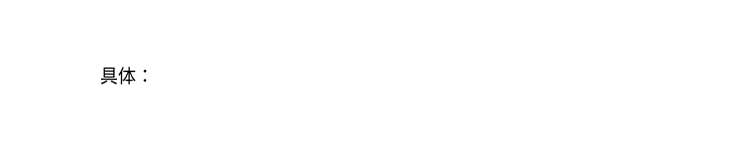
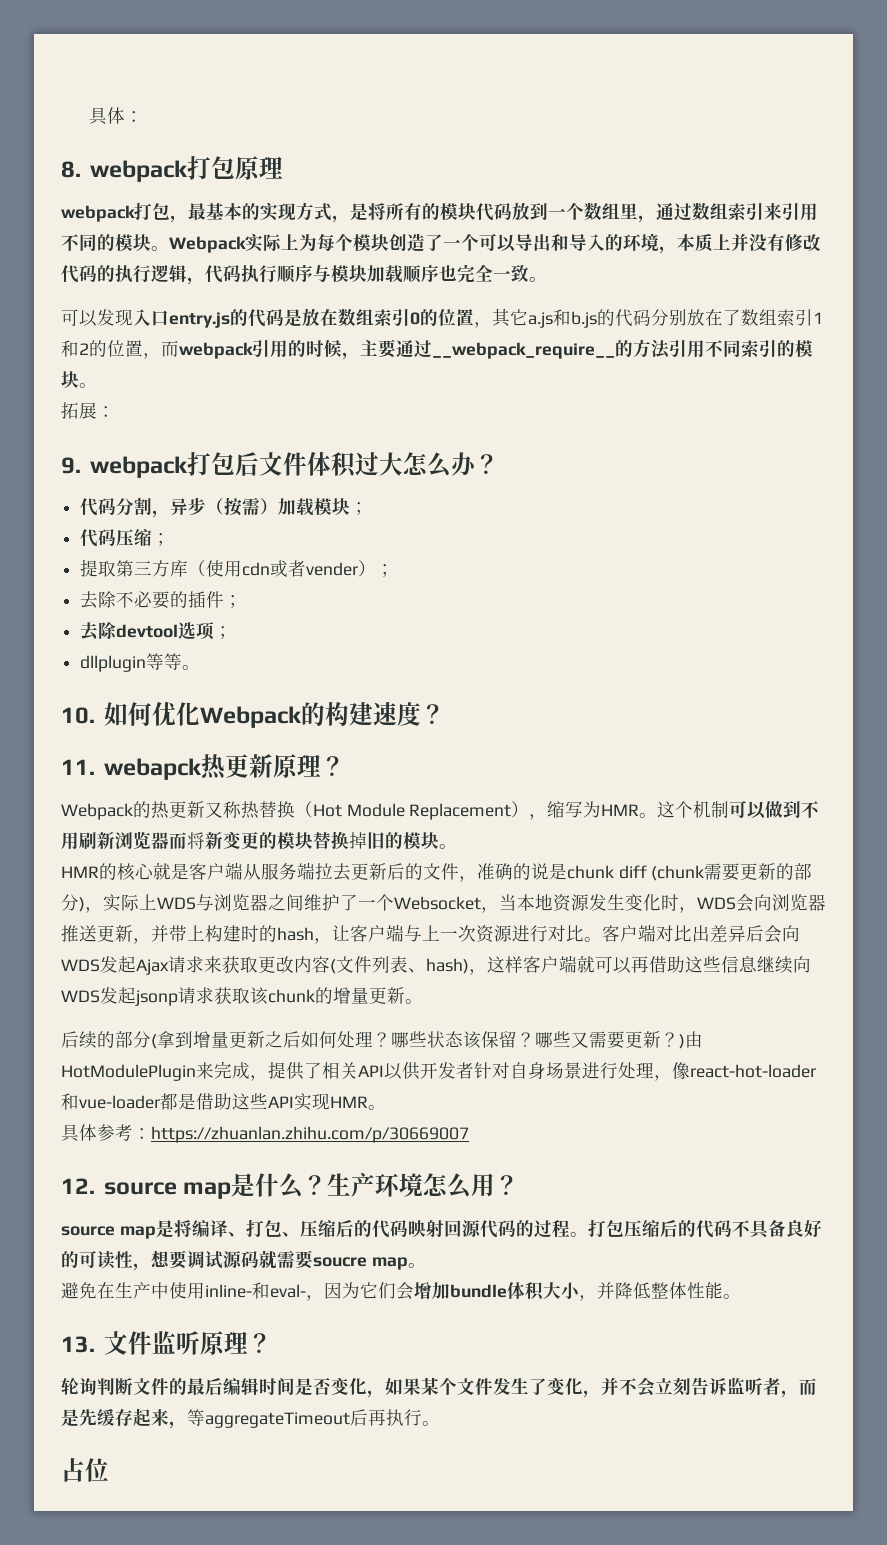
(155, 76) none -> [61,156,283,182] [61,202,818,223] [61,233,821,254] [61,264,547,285] [61,308,823,328] [61,339,813,360] [61,371,97,388] [61,402,115,419] [61,451,499,478] [80,497,369,518] [80,529,171,547] [80,559,395,577] [80,591,243,609] [80,622,233,641] [80,653,201,672] [61,702,445,728] [61,754,345,780] [61,800,821,820] [61,831,457,850] [61,862,813,882] [61,894,826,913] [61,924,800,944] [61,955,811,975] [61,987,423,1006] [61,1031,703,1049] [61,1061,816,1081] [61,1093,386,1111] [61,1124,469,1143] [61,1173,520,1199] [61,1219,822,1239] [61,1250,426,1271] [61,1282,741,1301] [61,1331,272,1355] [61,1377,817,1398] [61,1408,440,1429] [61,1458,109,1482] // 8. webpack打包原理 // webpack打包，最基本的实现方式，是将所有的模块代码放到一个数组里，通过数组索引来引用不同的模块。Webpack实际上为每个模块创造了一个可以导出和导入的环境，本质上并没有修改代码的执行逻辑，代码执行顺序与模块加载顺序也完全一致。 // 可以发现入口entry.js的代码是放在数组索引0的位置，其它a.js和b.js的代码分别放在了数组索引1和2的位置，而webpack引用的时候，主要通过__webpack_require__的方法引用不同索引的模块。 // 拓展： // 9. webpack打包后文件体积过大怎么办？ // 代码分割，异步（按需）加载模块； // 代码压缩； // 提取第三方库（使用cdn或者vender）； // 去除不必要的插件； // 去除devtool选项； // dllplugin等等。 // 10.如何优化Webpack的构建速度？ // 11. webapck热更新原理？ // Webpack的热更新又称热替换（Hot Module Replacement），缩写为HMR。这个机制可以做到不用刷新浏览器而将新变更的模块替换掉旧的模块。 // HMR的核心就是客户端从服务端拉去更新后的文件，准确的说是chunk diff (chunk需要更新的部分)，实际上WDS与浏览器之间维护了一个Websocket，当本地资源发生变化时，WDS会向浏览器推送更新，并带上构建时的hash，让客户端与上一次资源进行对比。客户端对比出差异后会向WDS发起Ajax请求来获取更改内容(文件列表、hash)，这样客户端就可以再借助这些信息继续向WDS发起jsonp请求获取该chunk的增量更新。 // 后续的部分(拿到增量更新之后如何处理？哪些状态该保留？哪些又需要更新？)由HotModulePlugin来完成，提供了相关API以供开发者针对自身场景进行处理，像react-hot-loader和vue-loader都是借助这些API实现HMR。 // 具体参考：https://zhuanlan.zhihu.com/p/30669007 // 12. source map是什么？生产环境怎么用？ // source map是将编译、打包、压缩后的代码映射回源代码的过程。打包压缩后的代码不具备良好的可读性，想要调试源码就需要soucre map。 // 避免在生产中使用inline-和eval-，因为它们会增加bundle体积大小，并降低整体性能。 // 13.文件监听原理？ // 轮询判断文件的最后编辑时间是否变化，如果某个文件发生了变化，并不会立刻告诉监听者，而是先缓存起来，等aggregateTimeout后再执行。 // 占位

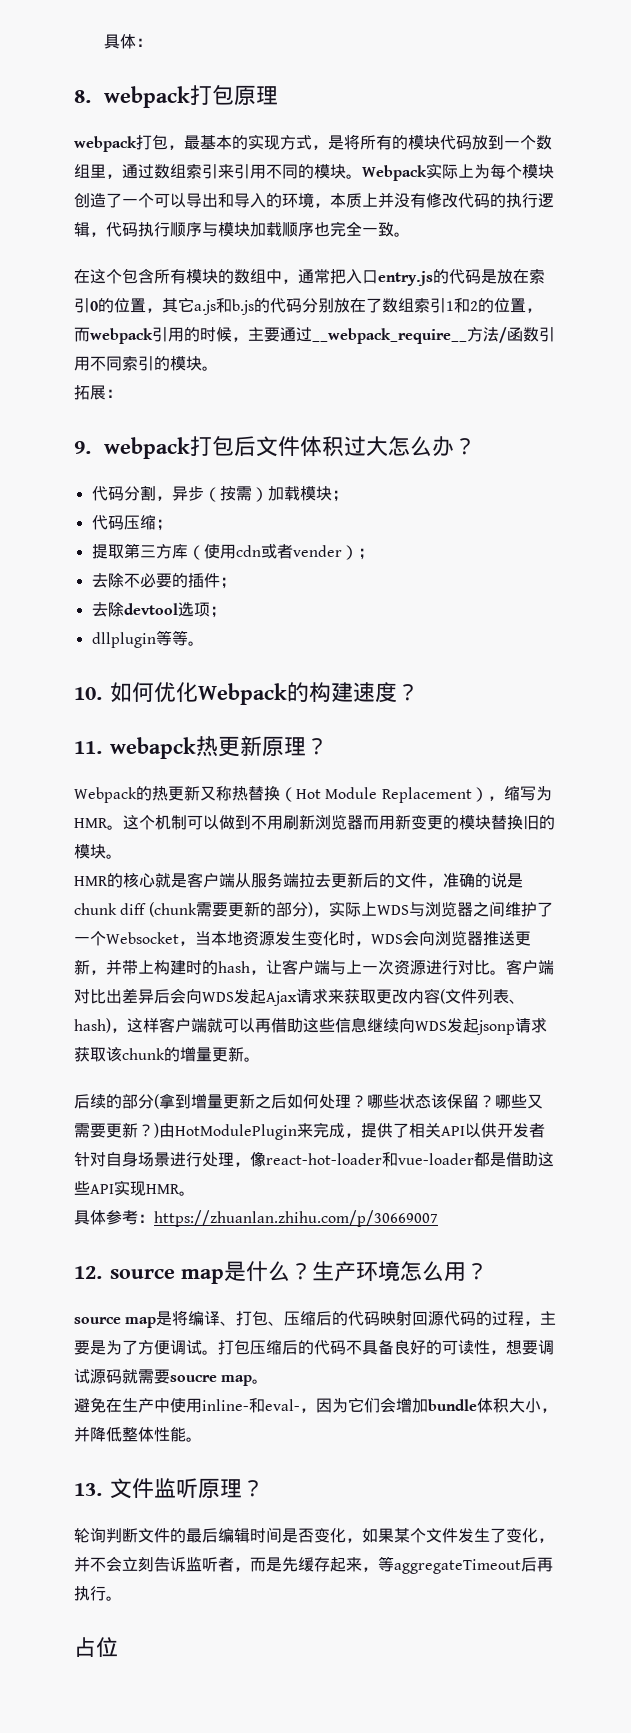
[61,309,133,327] 可以发现 -> [74,268,346,284] 在这个包含所有模块的数组中，通常把
[338,308,374,327] 数组 -> (529, 276) none
[615,339,670,359] 的方法 -> [467,327,539,343] 方法/函数
[187,832,205,849] 将 -> [379,815,395,830] 用
[349,832,367,849] 掉 -> (523, 822) none
(570, 1229) none -> [524,1311,557,1326] [74,1340,202,1355] ，主要是为了方便调试

